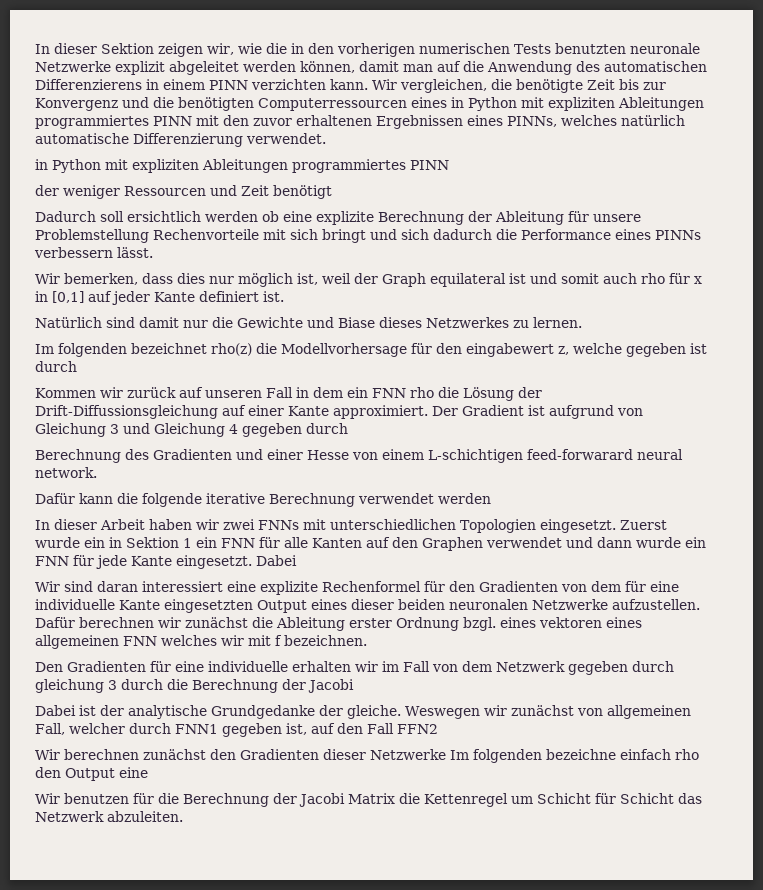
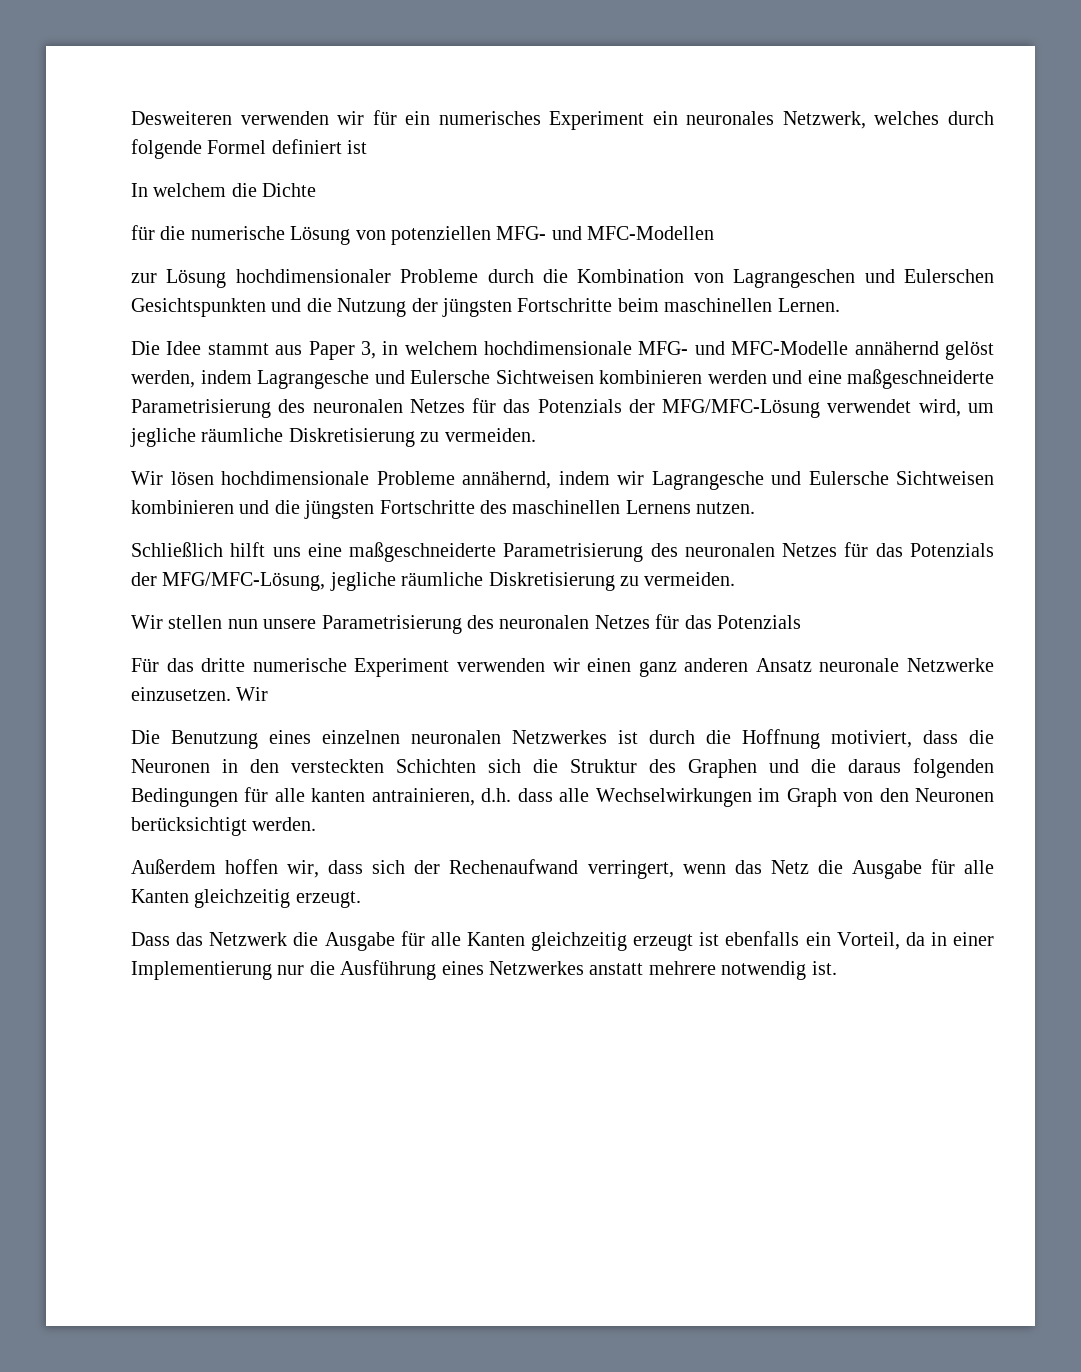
[35,43,700,57] [35,61,707,75] [35,79,666,93] [35,97,704,111] [35,115,685,129] [35,133,326,147] [35,159,449,173] [35,185,332,199] [35,211,641,225] [35,229,701,243] [34,247,153,258] [35,273,702,287] [35,291,284,305] [35,317,582,328] [35,343,707,357] [35,361,77,372] [35,387,542,401] [35,405,643,419] [35,423,348,437] [35,449,683,463] [35,467,97,478] [35,493,491,507] [35,519,667,533] [35,537,706,551] [35,555,297,569] [35,581,679,595] [35,599,700,613] [35,617,642,631] [35,635,367,649] [35,661,674,675] [35,679,354,693] [35,705,691,719] [35,723,438,737] [35,749,699,763] [35,767,148,781] [35,793,702,807] [35,811,183,822] In dieser Sektion zeigen wir, wie die in den vorherigen numerischen Tests benutzten neuronale Netzwerke explizit abgeleitet werden können, damit man auf die Anwendung des automatischen Differenzierens in einem PINN verzichten kann. Wir vergleichen, die benötigte Zeit bis zur Konvergenz und die benötigten Computerressourcen eines in Python mit expliziten Ableitungen programmiertes PINN mit den zuvor erhaltenen Ergebnissen eines PINNs, welches natürlich automatische Differenzierung verwendet. // in Python mit expliziten Ableitungen programmiertes PINN // der weniger Ressourcen und Zeit benötigt // Dadurch soll ersichtlich werden ob eine explizite Berechnung der Ableitung für unsere Problemstellung Rechenvorteile mit sich bringt und sich dadurch die Performance eines PINNs verbessern lässt. // Wir bemerken, dass dies nur möglich ist, weil der Graph equilateral ist und somit auch rho für x in [0,1] auf jeder Kante definiert ist. // Natürlich sind damit nur die Gewichte und Biase dieses Netzwerkes zu lernen. // Im folgenden bezeichnet rho(z) die Modellvorhersage für den eingabewert z, welche gegeben ist durch // Kommen wir zurück auf unseren Fall in dem ein FNN rho die Lösung der Drift-Diffussionsgleichung auf einer Kante approximiert. Der Gradient ist aufgrund von Gleichung 3 und Gleichung 4 gegeben durch // Berechnung des Gradienten und einer Hesse von einem L-schichtigen feed-forwarard neural network. // Dafür kann die folgende iterative Berechnung verwendet werden // In dieser Arbeit haben wir zwei FNNs mit unterschiedlichen Topologien eingesetzt. Zuerst wurde ein in Sektion 1 ein FNN für alle Kanten auf den Graphen verwendet und dann wurde ein FNN für jede Kante eingesetzt. Dabei // Wir sind daran interessiert eine explizite Rechenformel für den Gradienten von dem für eine individuelle Kante eingesetzten Output eines dieser beiden neuronalen Netzwerke aufzustellen. Dafür berechnen wir zunächst die Ableitung erster Ordnung bzgl. eines vektoren eines allgemeinen FNN welches wir mit f bezeichnen. // Den Gradienten für eine individuelle erhalten wir im Fall von dem Netzwerk gegeben durch gleichung 3 durch die Berechnung der Jacobi // Dabei ist der analytische Grundgedanke der gleiche. Weswegen wir zunächst von allgemeinen Fall, welcher durch FNN1 gegeben ist, auf den Fall FFN2 // Wir berechnen zunächst den Gradienten dieser Netzwerke Im folgenden bezeichne einfach rho den Output eine // Wir benutzen für die Berechnung der Jacobi Matrix die Kettenregel um Schicht für Schicht das Netzwerk abzuleiten. -> [131,110,994,130] [131,139,368,159] [131,183,317,197] [131,225,715,245] [131,269,994,288] [131,298,840,317] [131,341,994,360] [131,369,994,389] [131,398,994,418] [130,428,536,447] [131,471,994,490] [131,500,756,519] [131,542,994,562] [131,572,736,591] [131,614,801,634] [131,658,994,677] [131,687,269,701] [131,729,994,749] [131,758,994,778] [131,787,994,807] [131,817,317,836] [131,859,994,879] [131,889,361,908] [131,931,994,951] [131,960,837,980] Desweiteren verwenden wir für ein numerisches Experiment ein neuronales Netzwerk, welches durch folgende Formel definiert ist // In welchem die Dichte // für die numerische Lösung von potenziellen MFG- und MFC-Modellen // zur Lösung hochdimensionaler Probleme durch die Kombination von Lagrangeschen und Eulerschen Gesichtspunkten und die Nutzung der jüngsten Fortschritte beim maschinellen Lernen. // Die Idee stammt aus Paper 3, in welchem hochdimensionale MFG- und MFC-Modelle annähernd gelöst werden, indem Lagrangesche und Eulersche Sichtweisen kombinieren werden und eine maßgeschneiderte Parametrisierung des neuronalen Netzes für das Potenzials der MFG/MFC-Lösung verwendet wird, um jegliche räumliche Diskretisierung zu vermeiden. // Wir lösen hochdimensionale Probleme annähernd, indem wir Lagrangesche und Eulersche Sichtweisen kombinieren und die jüngsten Fortschritte des maschinellen Lernens nutzen. // Schließlich hilft uns eine maßgeschneiderte Parametrisierung des neuronalen Netzes für das Potenzials der MFG/MFC-Lösung, jegliche räumliche Diskretisierung zu vermeiden. // Wir stellen nun unsere Parametrisierung des neuronalen Netzes für das Potenzials // Für das dritte numerische Experiment verwenden wir einen ganz anderen Ansatz neuronale Netzwerke einzusetzen. Wir // Die Benutzung eines einzelnen neuronalen Netzwerkes ist durch die Hoffnung motiviert, dass die Neuronen in den versteckten Schichten sich die Struktur des Graphen und die daraus folgenden Bedingungen für alle kanten antrainieren, d.h. dass alle Wechselwirkungen im Graph von den Neuronen berücksichtigt werden. // Außerdem hoffen wir, dass sich der Rechenaufwand verringert, wenn das Netz die Ausgabe für alle Kanten gleichzeitig erzeugt. // Dass das Netzwerk die Ausgabe für alle Kanten gleichzeitig erzeugt ist ebenfalls ein Vorteil, da in einer Implementierung nur die Ausführung eines Netzwerkes anstatt mehrere notwendig ist.

